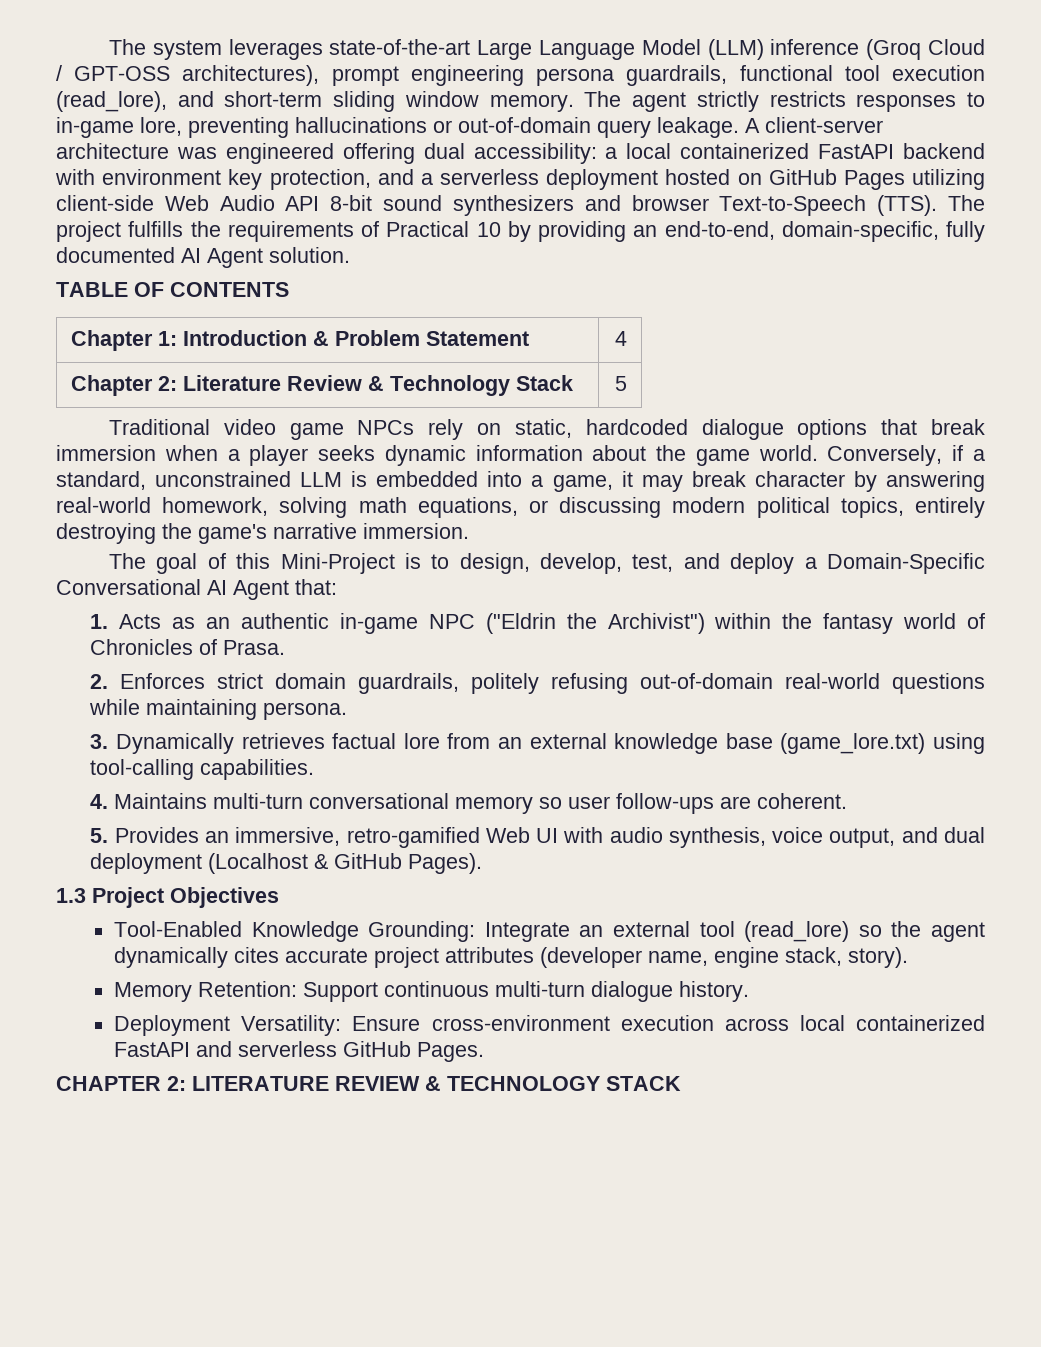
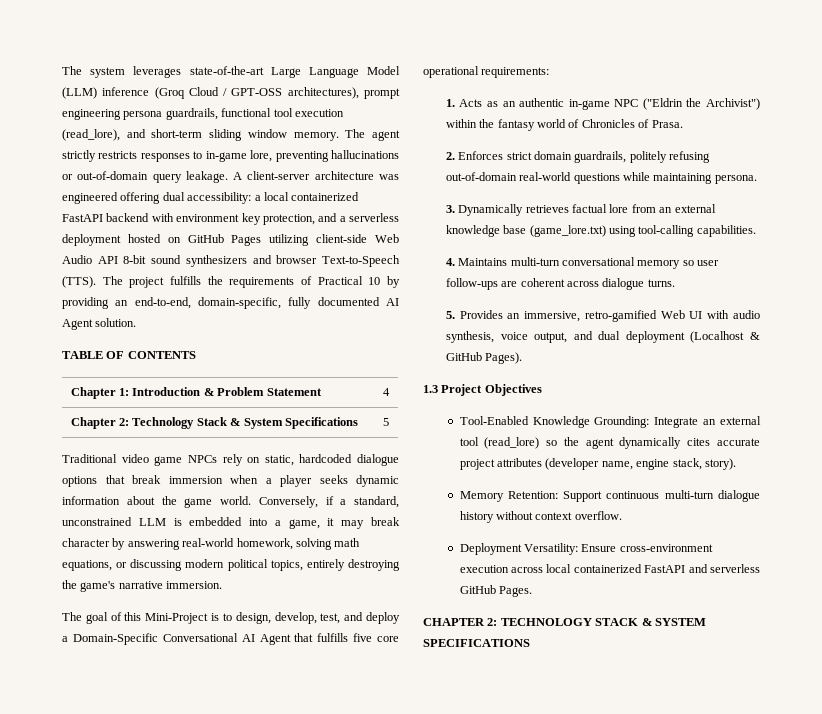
[183,375,385,391] Literature Review & -> (130, 422) none
(574, 383) none -> [230,417,358,429] & System Specifications
[295,579,337,595] that: -> [294,633,399,642] [423,66,550,78] that fulfills five core operational requirements:
[757,793,848,809] coherent. -> [520,278,675,290] coherent across dialogue turns.
[679,981,750,1002] history. -> [459,511,622,523] history without context overflow.
[192,1076,681,1091] LITERATURE REVIEW & TECHNOLOGY STACK -> [500,618,706,626] [423,639,530,647] TECHNOLOGY STACK & SYSTEM SPECIFICATIONS

